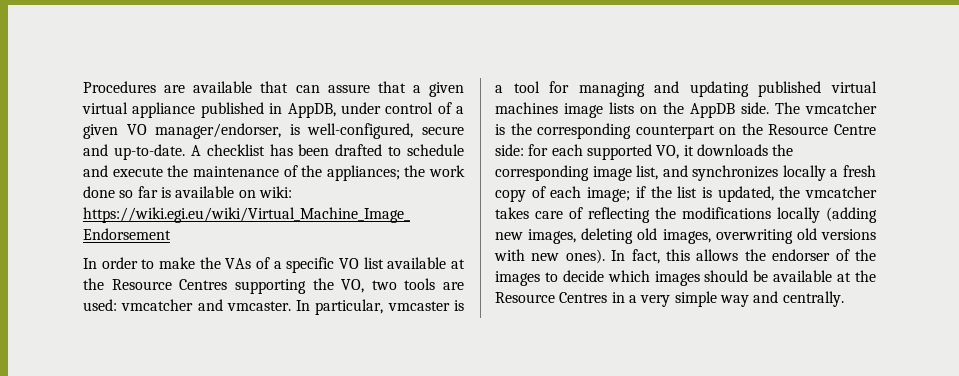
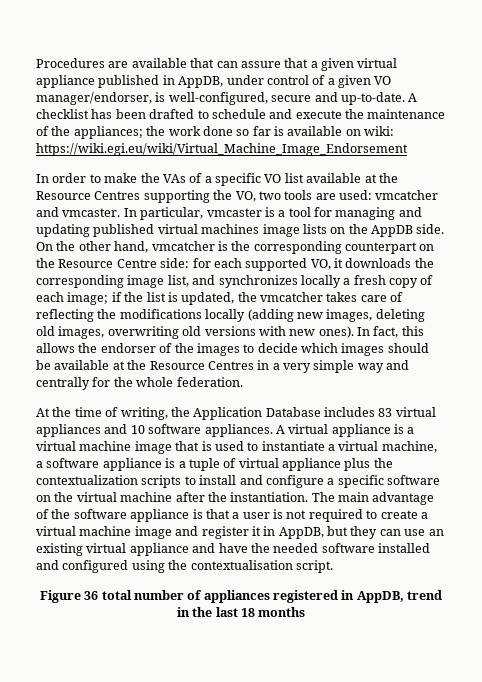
[775,102,800,114] The -> [36,241,149,253] On the other hand,
[782,291,844,307] centrally. -> [36,377,243,390] [36,407,436,420] [36,424,415,437] [36,441,437,454] [36,458,393,471] [36,475,440,488] [36,492,435,505] [36,509,428,522] [36,526,444,539] [36,543,430,556] [36,560,333,573] [39,590,443,603] [176,607,306,617] centrally for the whole federation. // At the time of writing, the Application Database includes 83 virtual appliances and 10 software appliances. A virtual appliance is a virtual machine image that is used to instantiate a virtual machine, a software appliance is a tuple of virtual appliance plus the contextualization scripts to install and configure a specific software on the virtual machine after the instantiation. The main advantage of the software appliance is that a user is not required to create a virtual machine image and register it in AppDB, but they can use an existing virtual appliance and have the needed software installed and configured using the contextualisation script. // Figure 36 total number of appliances registered in AppDB, trend in the last 18 months

